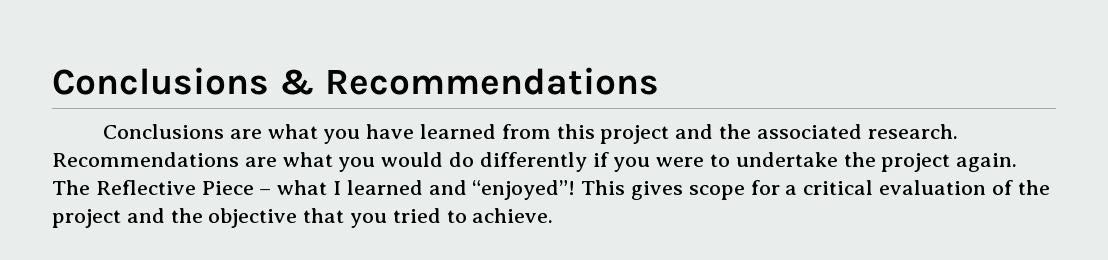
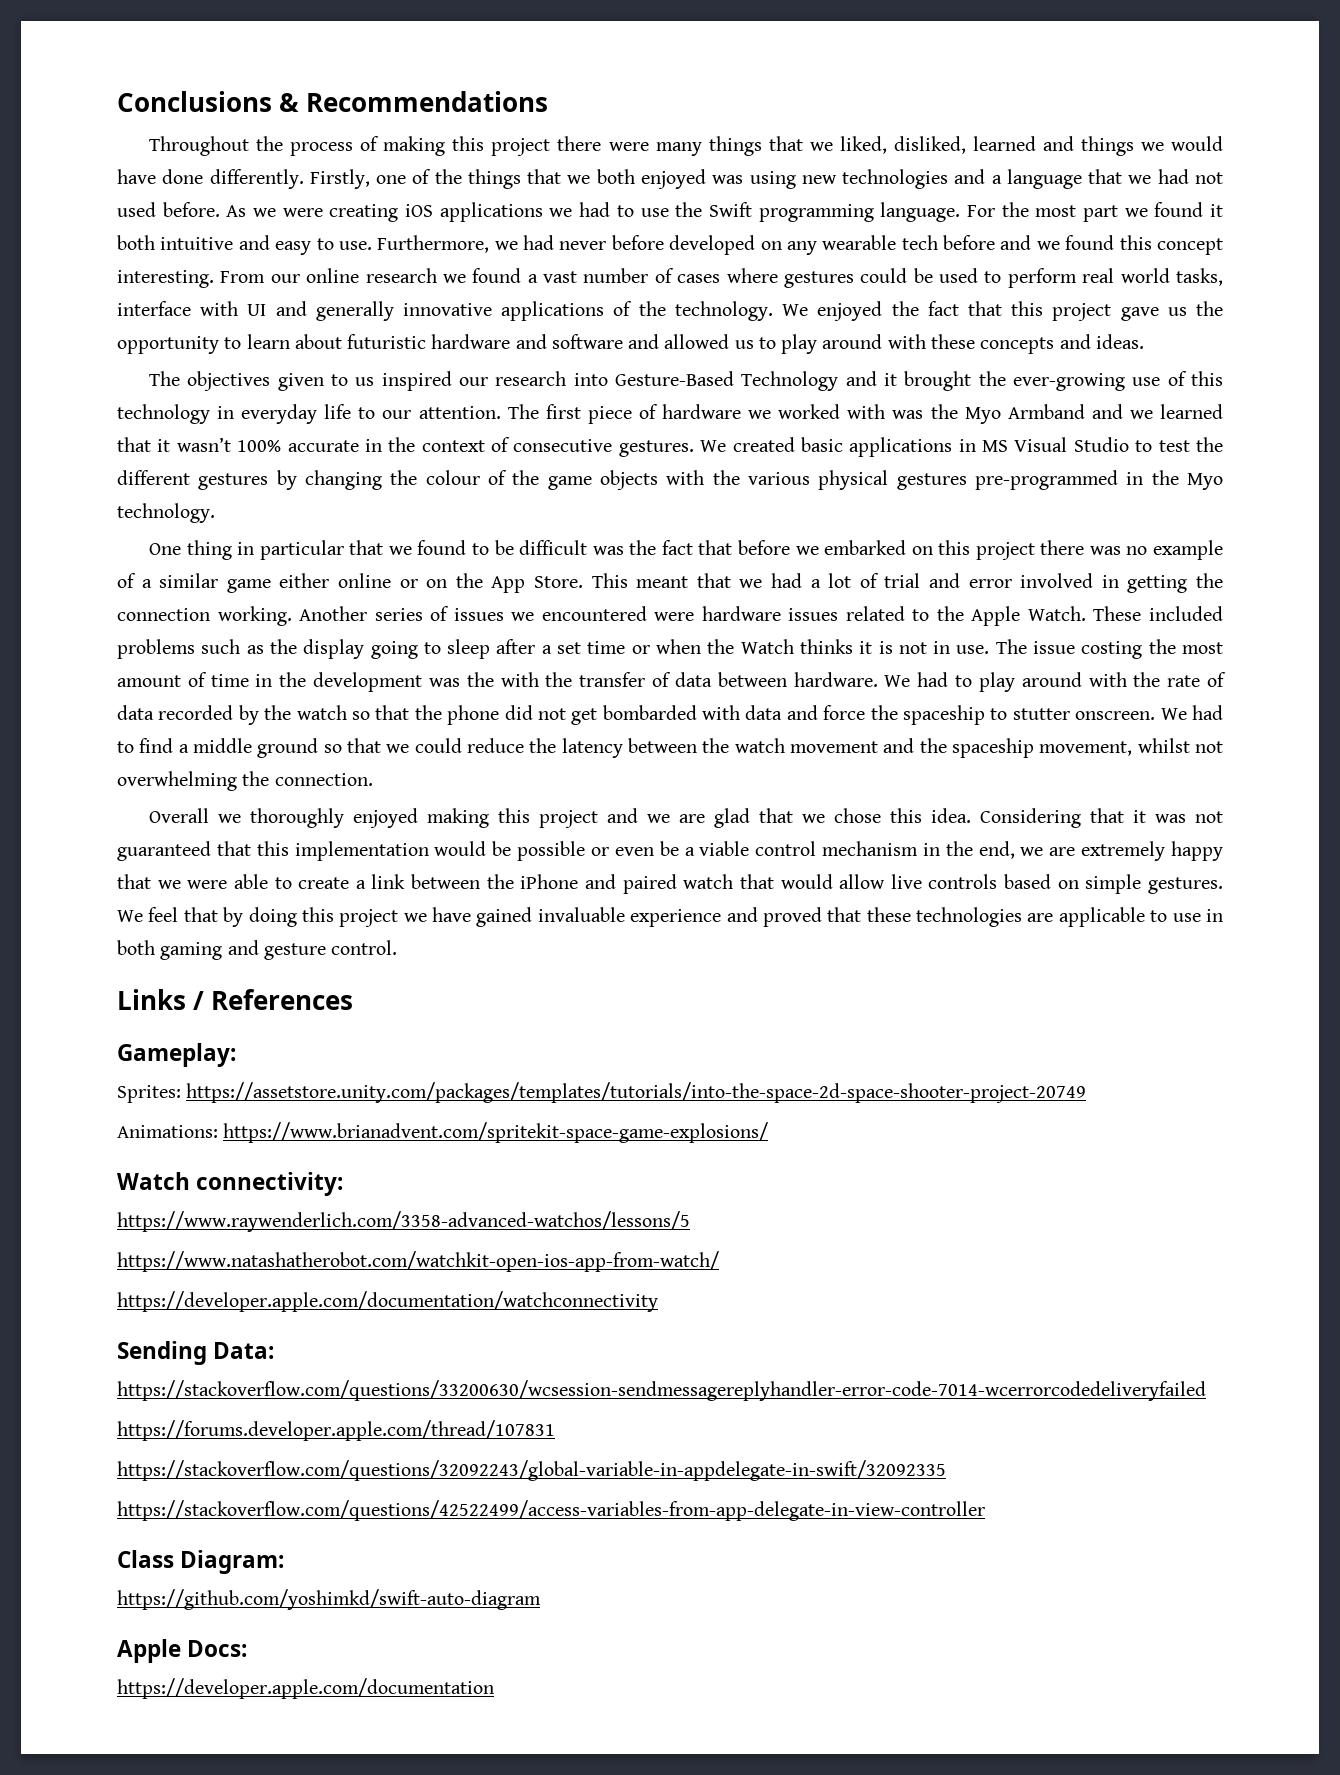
[103,124,958,144] [52,152,1018,172] [52,180,1050,200] [52,208,554,228] Conclusions are what you have learned from this project and the associated research. Recommendations are what you would do differently if you were to undertake the project again. The Reflective Piece – what I learned and “enjoyed”! This gives scope for a critical evaluation of the project and the objective that you tried to achieve. -> [149,136,1223,156] [117,169,1223,189] [117,202,1223,222] [117,235,1223,255] [117,268,1223,288] [117,301,1223,321] [117,334,1144,354] [149,371,1223,391] [117,404,1223,424] [117,437,1223,457] [117,470,1223,490] [117,503,215,523] [149,540,1224,560] [117,573,1224,593] [117,606,1223,626] [117,639,1223,659] [117,672,1227,692] [117,705,1223,725] [117,738,1224,758] [117,771,373,791] [149,808,1224,828] [117,841,1224,861] [117,874,1223,894] [117,907,1223,927] [117,940,398,960] [117,989,354,1010] [117,1043,236,1067] [117,1082,1087,1103] [117,1122,769,1143] [117,1172,344,1196] [117,1211,690,1232] [117,1251,719,1272] [117,1291,658,1312] [117,1341,275,1365] [117,1380,1206,1401] [117,1420,555,1441] [117,1460,946,1481] [117,1500,985,1521] [117,1550,285,1574] [117,1589,541,1610] [117,1639,248,1663] [117,1678,494,1699] Throughout the process of making this project there were many things that we liked, disliked, learned and things we would have done differently. Firstly, one of the things that we both enjoyed was using new technologies and a language that we had not used before. As we were creating iOS applications we had to use the Swift programming language. For the most part we found it both intuitive and easy to use. Furthermore, we had never before developed on any wearable tech before and we found this concept interesting. From our online research we found a vast number of cases where gestures could be used to perform real world tasks, interface with UI and generally innovative applications of the technology. We enjoyed the fact that this project gave us the opportunity to learn about futuristic hardware and software and allowed us to play around with these concepts and ideas. // The objectives given to us inspired our research into Gesture-Based Technology and it brought the ever-growing use of this technology in everyday life to our attention. The first piece of hardware we worked with was the Myo Armband and we learned that it wasn’t 100% accurate in the context of consecutive gestures. We created basic applications in MS Visual Studio to test the different gestures by changing the colour of the game objects with the various physical gestures pre-programmed in the Myo technology. // One thing in particular that we found to be difficult was the fact that before we embarked on this project there was no example of a similar game either online or on the App Store. This meant that we had a lot of trial and error involved in getting the connection working. Another series of issues we encountered were hardware issues related to the Apple Watch. These included problems such as the display going to sleep after a set time or when the Watch thinks it is not in use. The issue costing the most amount of time in the development was the with the transfer of data between hardware. We had to play around with the rate of data recorded by the watch so that the phone did not get bombarded with data and force the spaceship to stutter onscreen. We had to find a middle ground so that we could reduce the latency between the watch movement and the spaceship movement, whilst not overwhelming the connection. // Overall we thoroughly enjoyed making this project and we are glad that we chose this idea. Considering that it was not guaranteed that this implementation would be possible or even be a viable control mechanism in the end, we are extremely happy that we were able to create a link between the iPhone and paired watch that would allow live controls based on simple gestures. We feel that by doing this project we have gained invaluable experience and proved that these technologies are applicable to use in both gaming and gesture control. // Links / References // Gameplay: // Sprites: https://assetstore.unity.com/packages/templates/tutorials/into-the-space-2d-space-shooter-project-20749 // Animations: https://www.brianadvent.com/spritekit-space-game-explosions/ // Watch connectivity: // https://www.raywenderlich.com/3358-advanced-watchos/lessons/5 // https://www.natashatherobot.com/watchkit-open-ios-app-from-watch/ // https://developer.apple.com/documentation/watchconnectivity // Sending Data: // https://stackoverflow.com/questions/33200630/wcsession-sendmessagereplyhandler-error-code-7014-wcerrorcodedeliveryfailed // https://forums.developer.apple.com/thread/107831 // https://stackoverflow.com/questions/32092243/global-variable-in-appdelegate-in-swift/32092335 // https://stackoverflow.com/questions/42522499/access-variables-from-app-delegate-in-view-controller // Class Diagram: // https://github.com/yoshimkd/swift-auto-diagram // Apple Docs: // https://developer.apple.com/documentation

